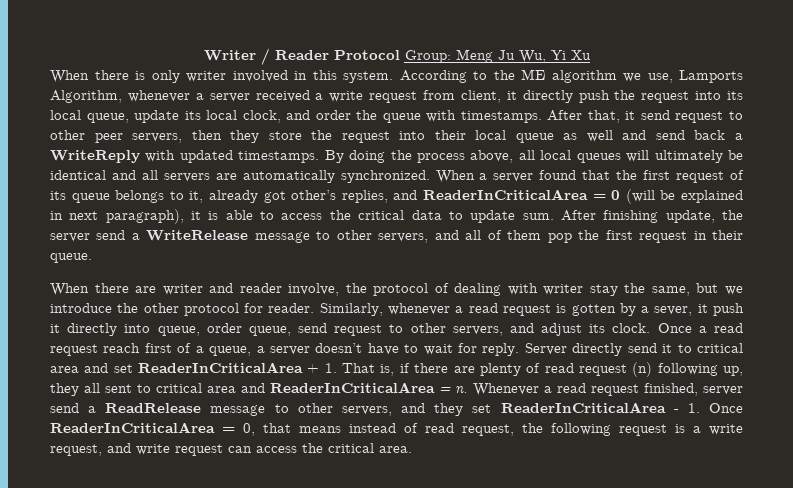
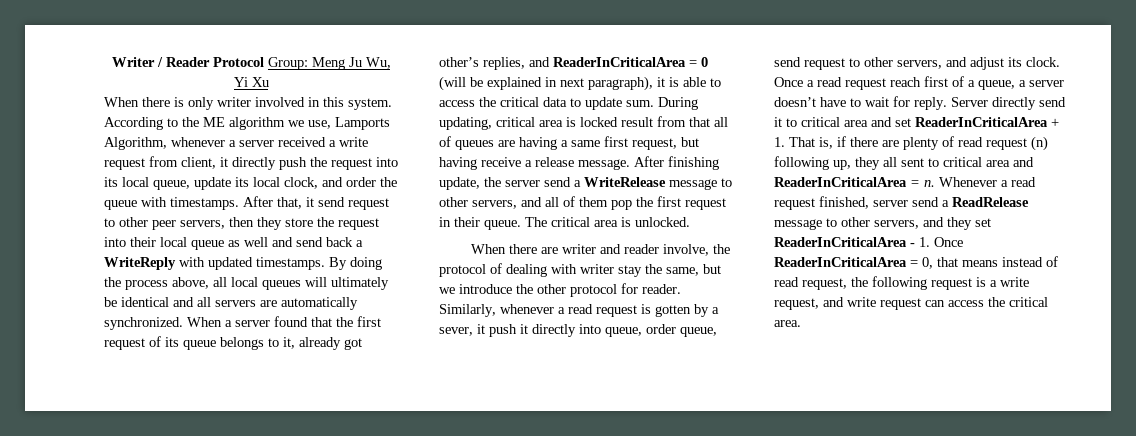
(554, 216) none -> [658,97,698,110] [439,116,728,130] [439,136,699,150] [439,157,630,170] During updating, critical area is locked result from that all of queues are having a same first request, but having receive a release message.
(92, 258) none -> [525,217,690,227] The critical area is unlocked.

